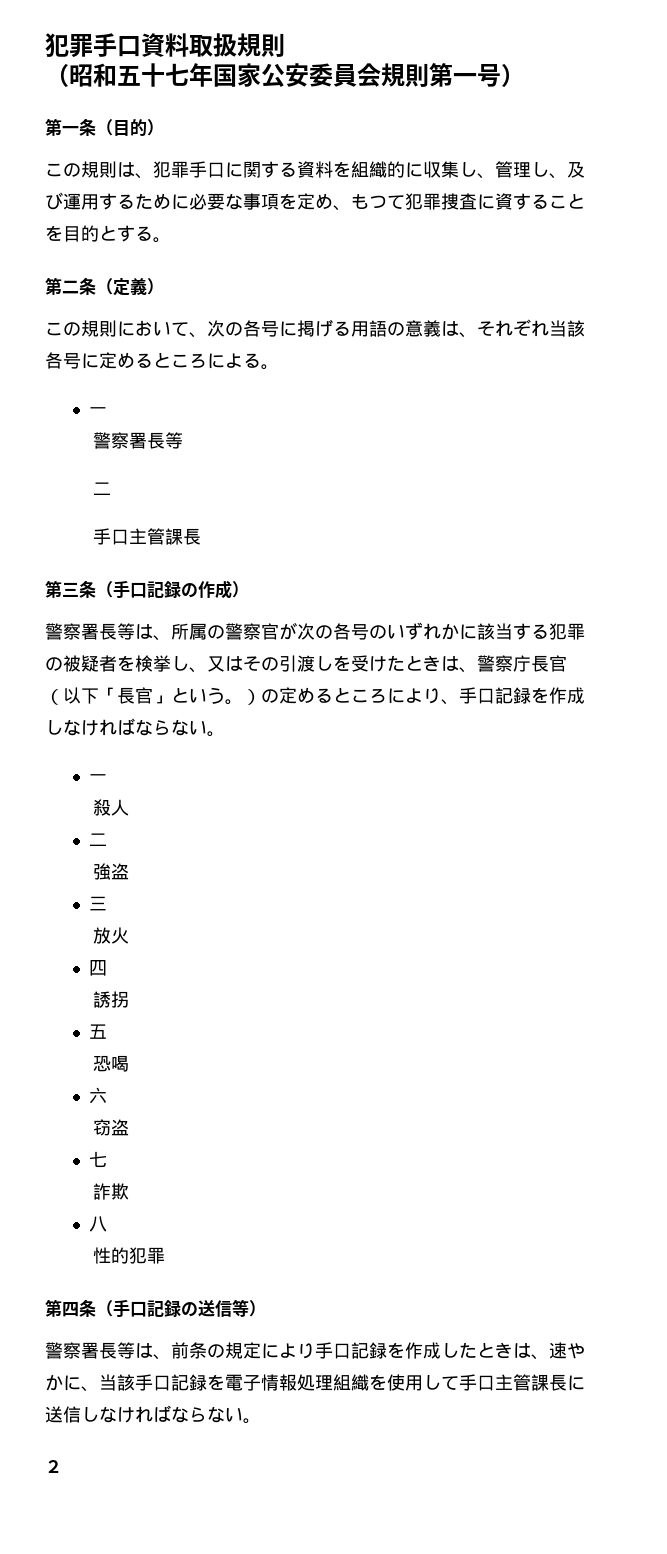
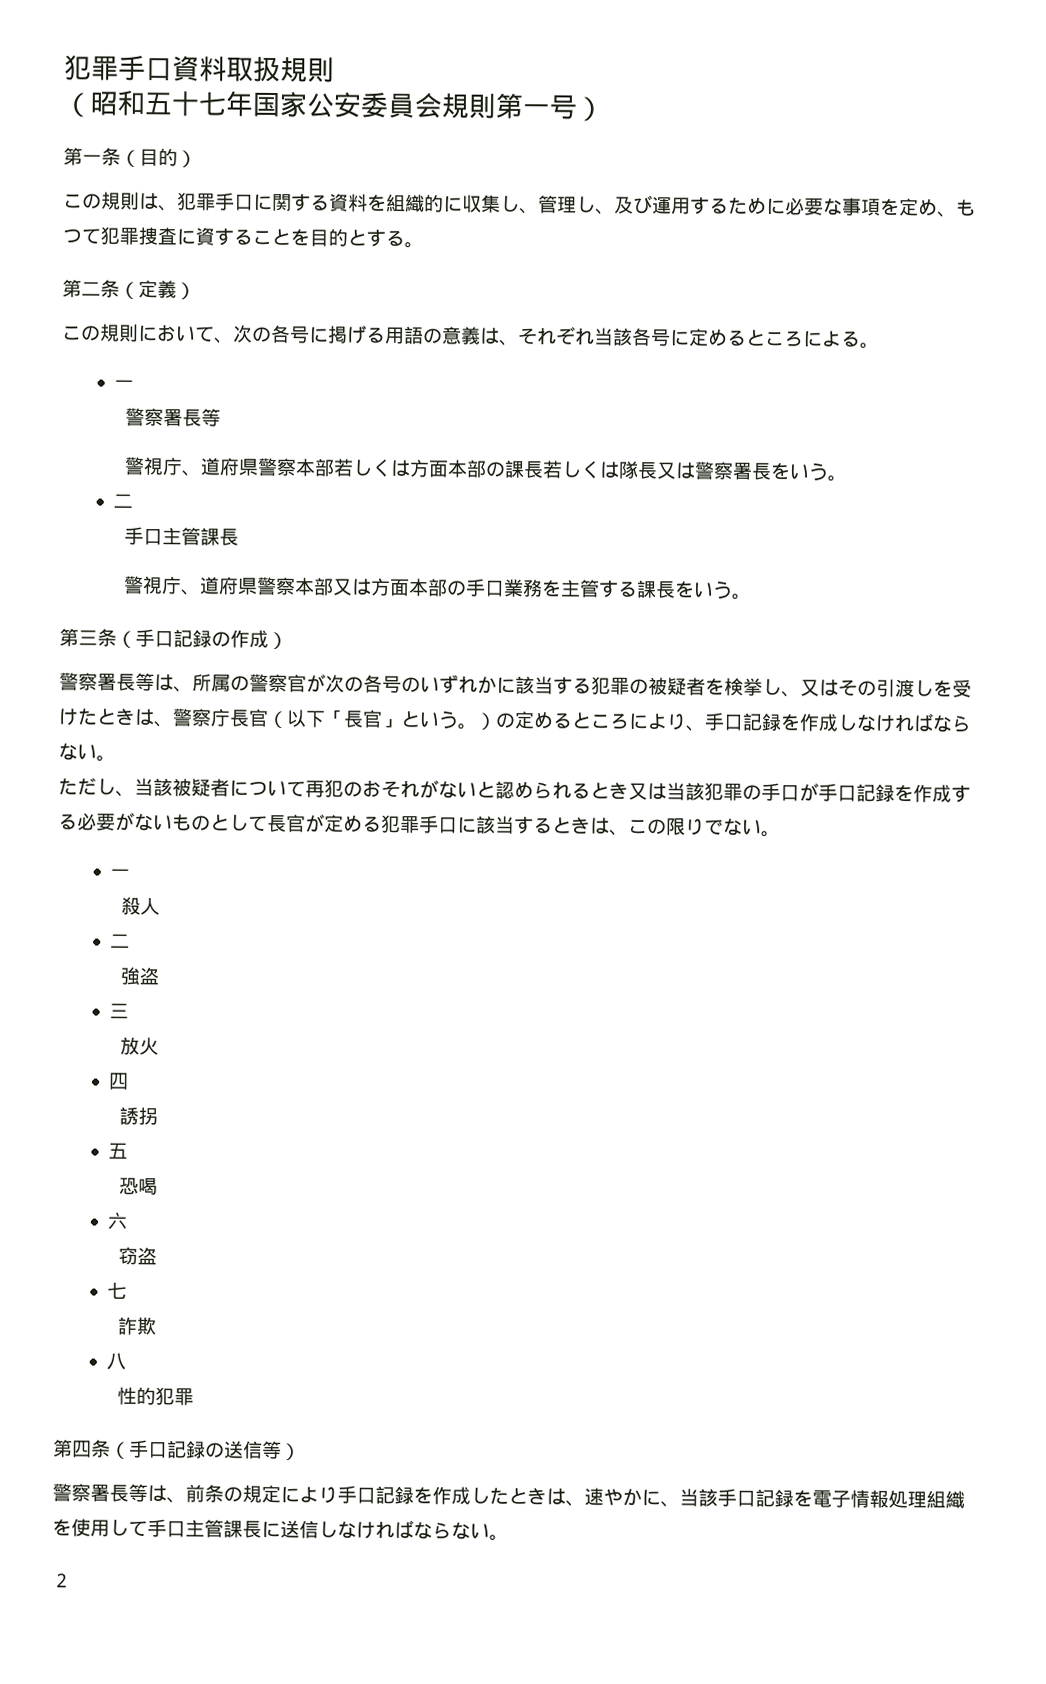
[92,482,111,495] [92,528,201,545] 二 // 手口主管課長 -> [124,456,848,482] [113,493,134,508] [124,526,240,546] [123,575,752,600] 警視庁、道府県警察本部若しくは方面本部の課長若しくは隊長又は警察署長をいう。 // 二 // 手口主管課長 // 警視庁、道府県警察本部又は方面本部の手口業務を主管する課長をいう。
(225, 734) none -> [58,777,971,803] [58,812,781,838] // ただし、当該被疑者について再犯のおそれがないと認められるとき又は当該犯罪の手口が手口記録を作成する必要がないものとして長官が定める犯罪手口に該当するときは、この限りでない。

